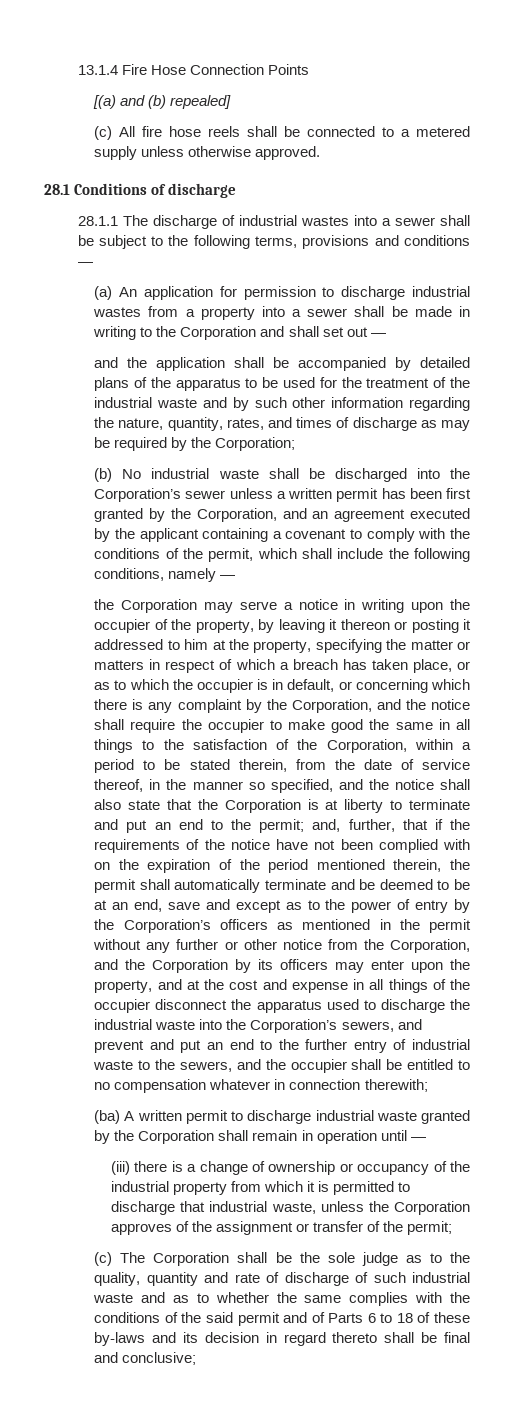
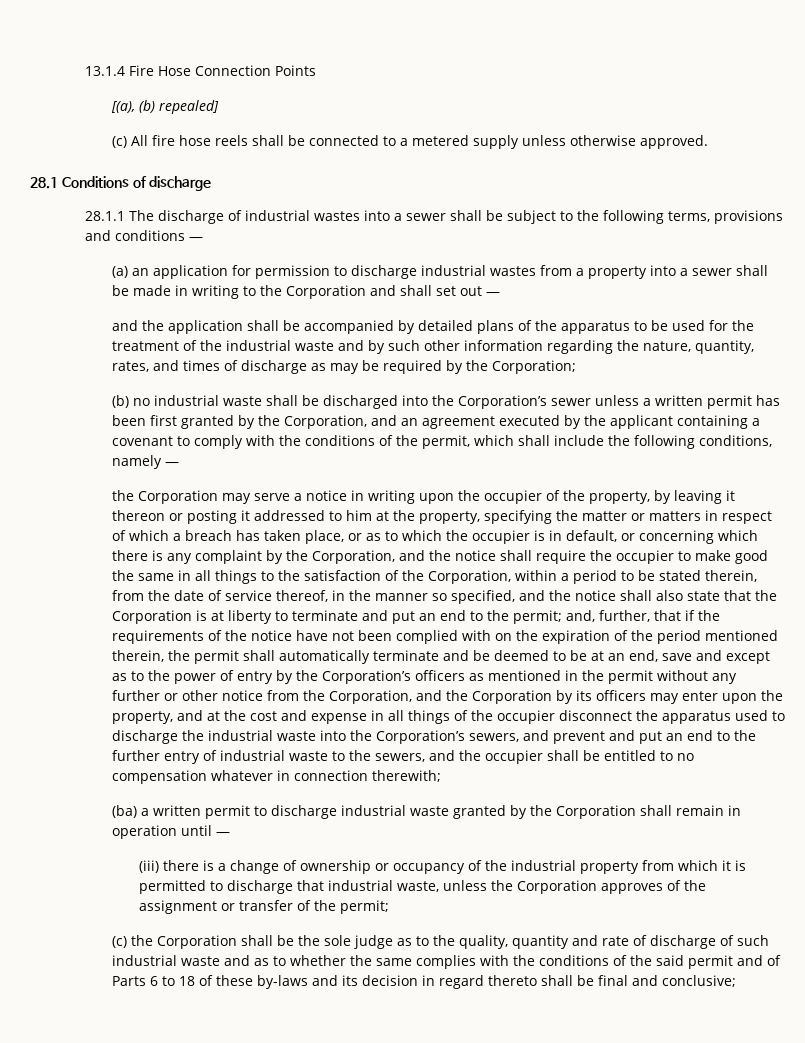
[93,95,146,109] [(a) and -> [110,101,135,113] [(a),
[119,287,138,297] An -> [131,268,149,276] an
[122,469,142,479] No -> [132,398,150,406] no
[124,1111,135,1121] A -> [140,808,149,816] a
[120,1252,146,1263] The -> [130,935,153,946] the

